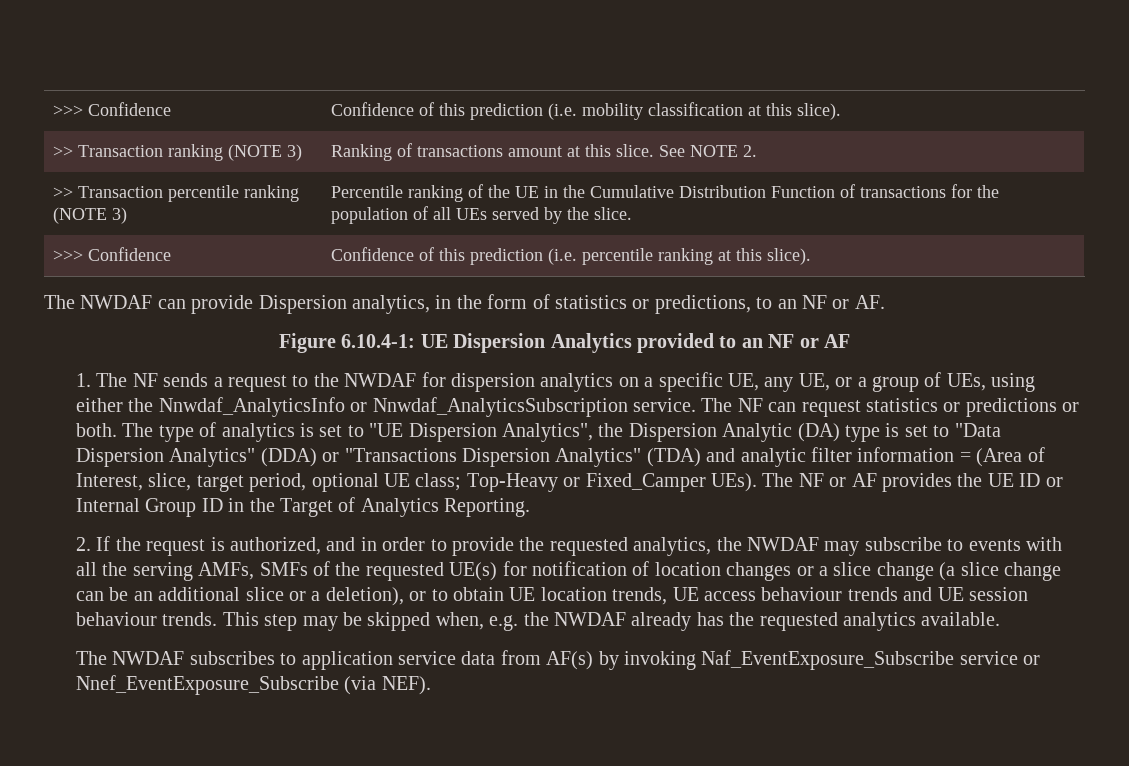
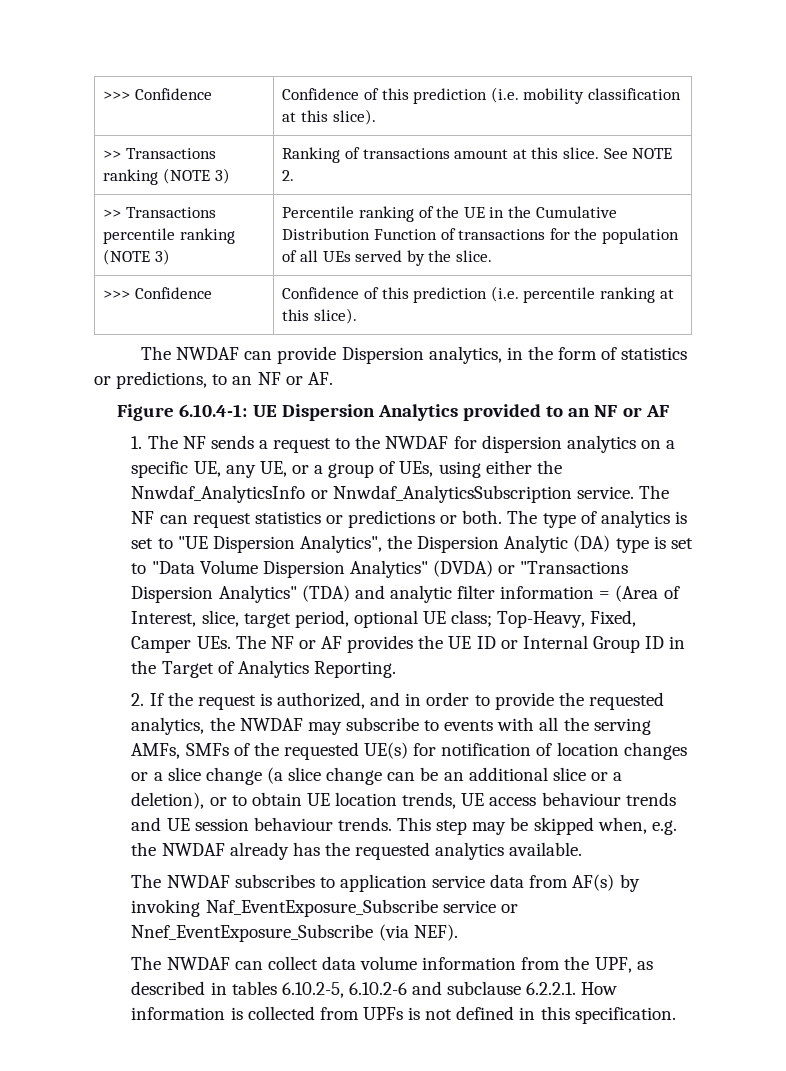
[78,145,164,157] Transaction -> [125,148,216,159] Transactions
[78,186,164,198] Transaction -> [125,207,216,218] Transactions
[76,448,317,467] Dispersion Analytics" (DDA) -> [199,560,494,578] Volume Dispersion Analytics" (DVDA)
[466,473,758,492] Top-Heavy or Fixed_Camper UEs). -> [497,610,637,628] [131,636,231,653] Top-Heavy, Fixed, Camper UEs.
(431, 685) none -> [131,956,653,973] [131,981,618,998] [131,1006,676,1024] // The NWDAF can collect data volume information from the UPF, as described in tables 6.10.2-5, 6.10.2-6 and subclause 6.2.2.1. How information is collected from UPFs is not defined in this specification.

